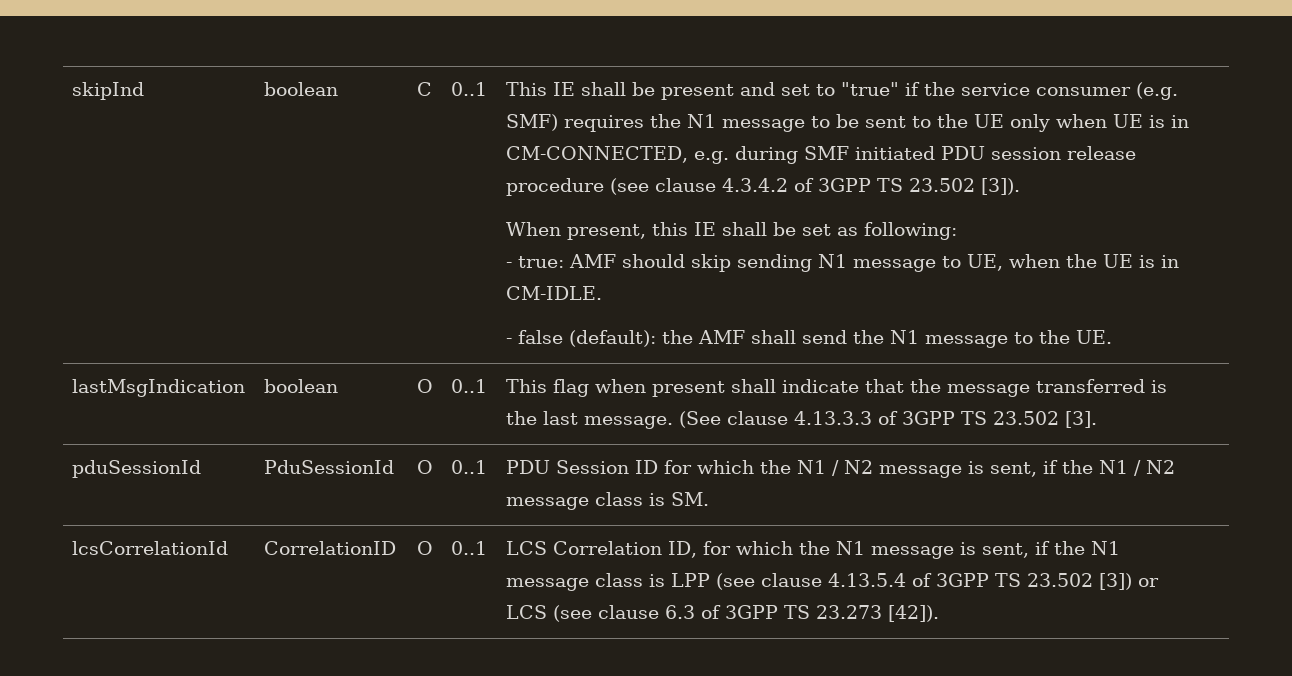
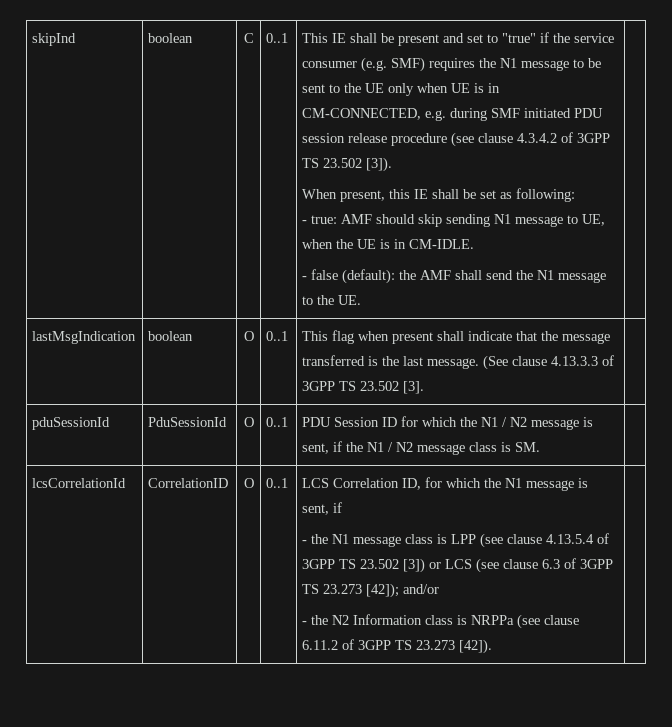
(1051, 548) none -> [302,540,308,544] // -
(883, 612) none -> [366,583,440,598] [302,614,580,629] [302,639,456,650] [42]); and/or // - the N2 Information class is NRPPa (see clause 6.11.2 of 3GPP TS 23.273

